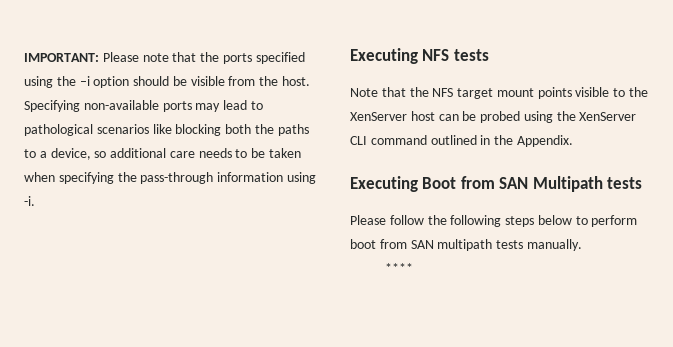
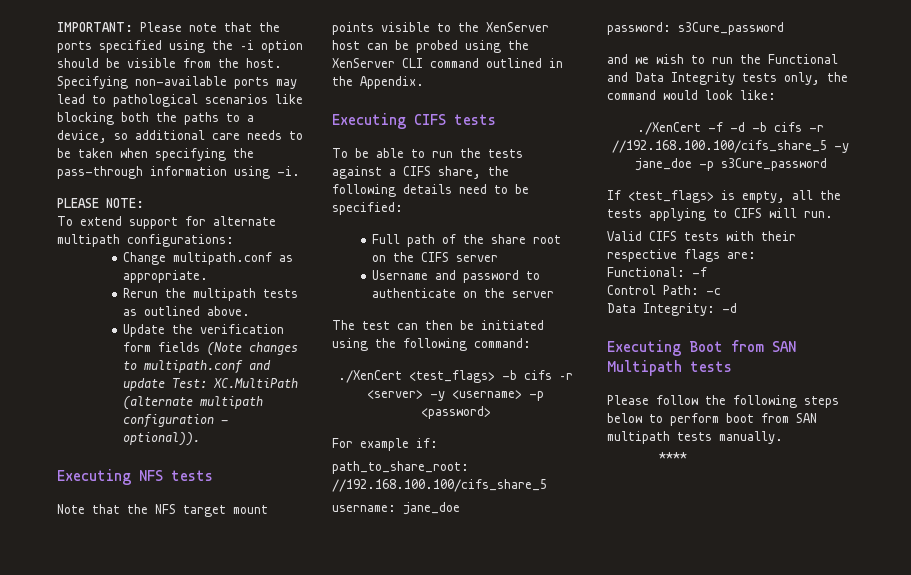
(35, 201) none -> [57,198,144,208] [57,216,276,229] [57,234,234,247] [123,252,294,265] [123,270,209,283] [123,288,299,301] [123,306,251,316] [123,324,285,337] [123,342,299,356] [123,360,272,374] [123,378,299,391] [123,396,264,410] [123,414,229,428] [123,432,201,446] // PLEASE NOTE: // To extend support for alternate multipath configurations: // Change multipath.conf as appropriate. // Rerun the multipath tests as outlined above. // Update the verification form fields (Note changes to multipath.conf and update Test: XC.MultiPath (alternate multipath configuration - optional)).
(573, 141) none -> [332,113,496,129] [332,148,523,158] [332,166,509,179] [332,184,529,197] [332,202,403,215] [372,234,562,247] [372,252,499,262] [372,270,541,283] [372,288,555,298] [332,320,544,330] [332,338,531,351] [338,370,573,383] [367,390,544,401] [420,406,491,419] [332,438,438,451] [332,461,469,474] [332,479,547,492] [332,502,460,515] [607,22,784,35] [607,54,838,64] [607,72,848,85] [607,90,776,100] [637,122,824,135] [612,140,849,153] [634,158,827,171] [607,190,841,203] [607,208,833,221] [607,231,796,241] [607,249,756,262] [607,267,707,277] [607,285,721,295] [607,303,737,316] // Executing CIFS tests // To be able to run the tests against a CIFS share, the following details need to be specified: // Full path of the share root on the CIFS server // Username and password to authenticate on the server // The test can then be initiated using the following command: // ./XenCert <test_flags> -b cifs –r <server> -y <username> -p <password> // For example if: // path_to_share_root: //192.168.100.100/cifs_share_5 // username: jane_doe // password: s3Cure_password // and we wish to run the Functional and Data Integrity tests only, the command would look like: // ./XenCert -f -d -b cifs -r //192.168.100.100/cifs_share_5 -y jane_doe -p s3Cure_password // If <test_flags> is empty, all the tests applying to CIFS will run. // Valid CIFS tests with their respective flags are: // Functional: -f // Control Path: -c // Data Integrity: -d

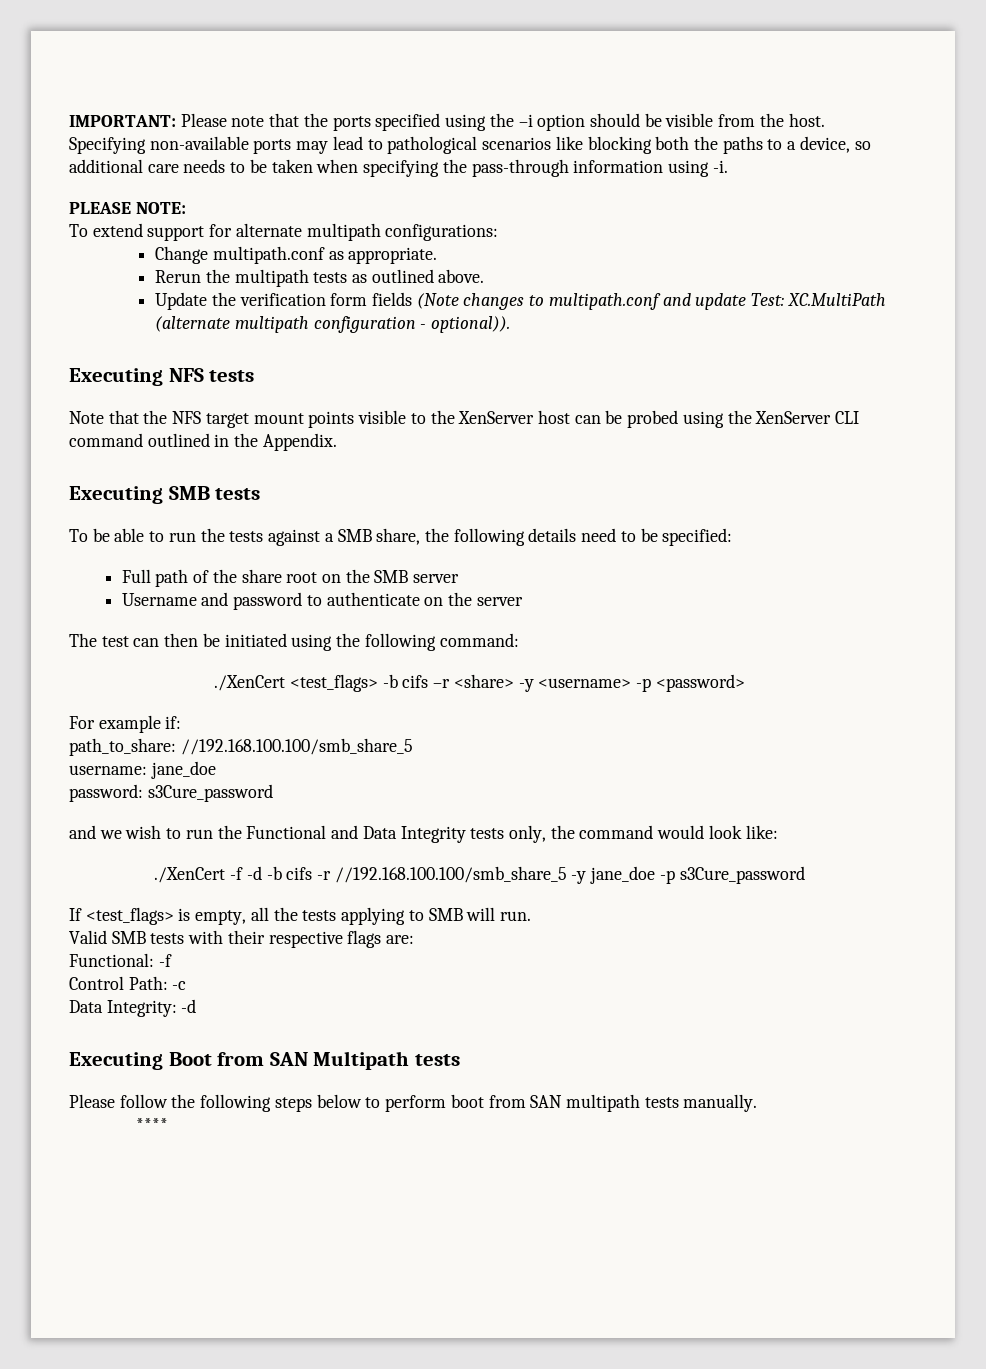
[414,114,446,125] CIFS -> [168,486,210,500] SMB
[403,166,431,176] CIFS -> [337,529,372,542] SMB
[421,252,450,262] CIFS -> [374,570,409,583] SMB
[367,390,423,399] <server> -> [453,674,514,688] <share>
[332,461,469,474] [332,479,547,492] path_to_share_root: //192.168.100.100/cifs_share_5 -> [69,738,413,756] path_to_share: //192.168.100.100/smb_share_5
[612,140,827,153] //192.168.100.100/cifs_share_5 -> [334,866,567,883] //192.168.100.100/smb_share_5
[734,208,762,218] CIFS -> [428,908,463,921] SMB
[649,231,677,241] CIFS -> [111,931,146,944] SMB

